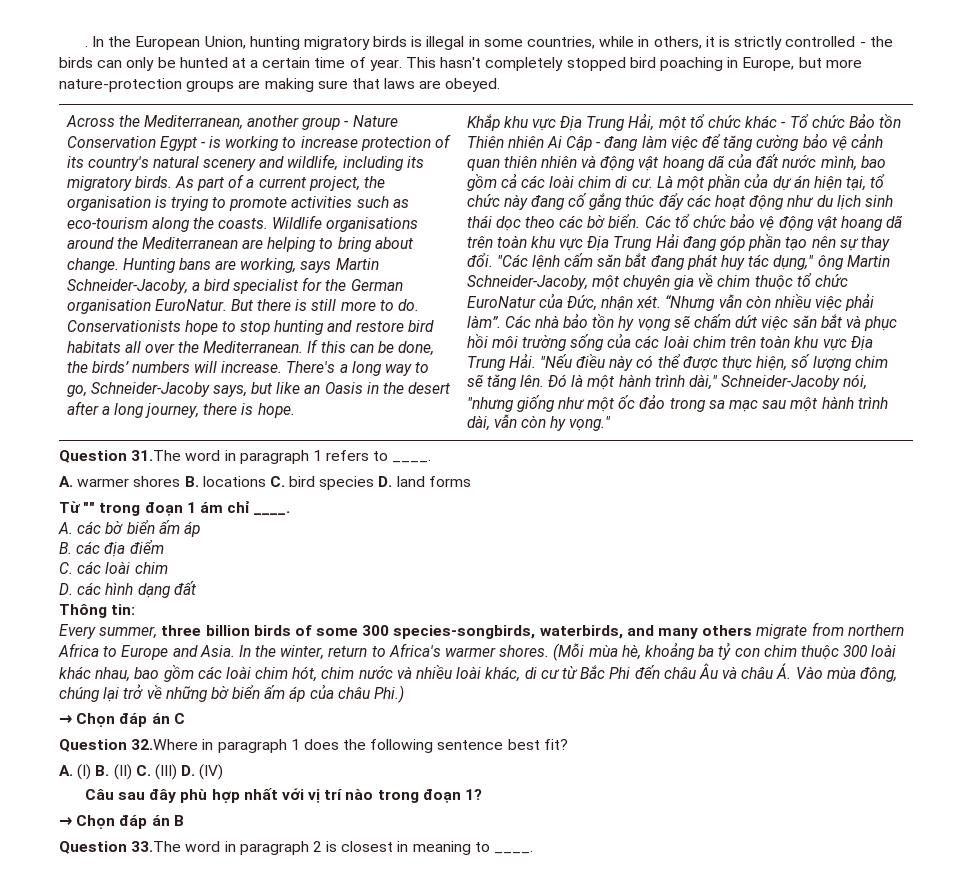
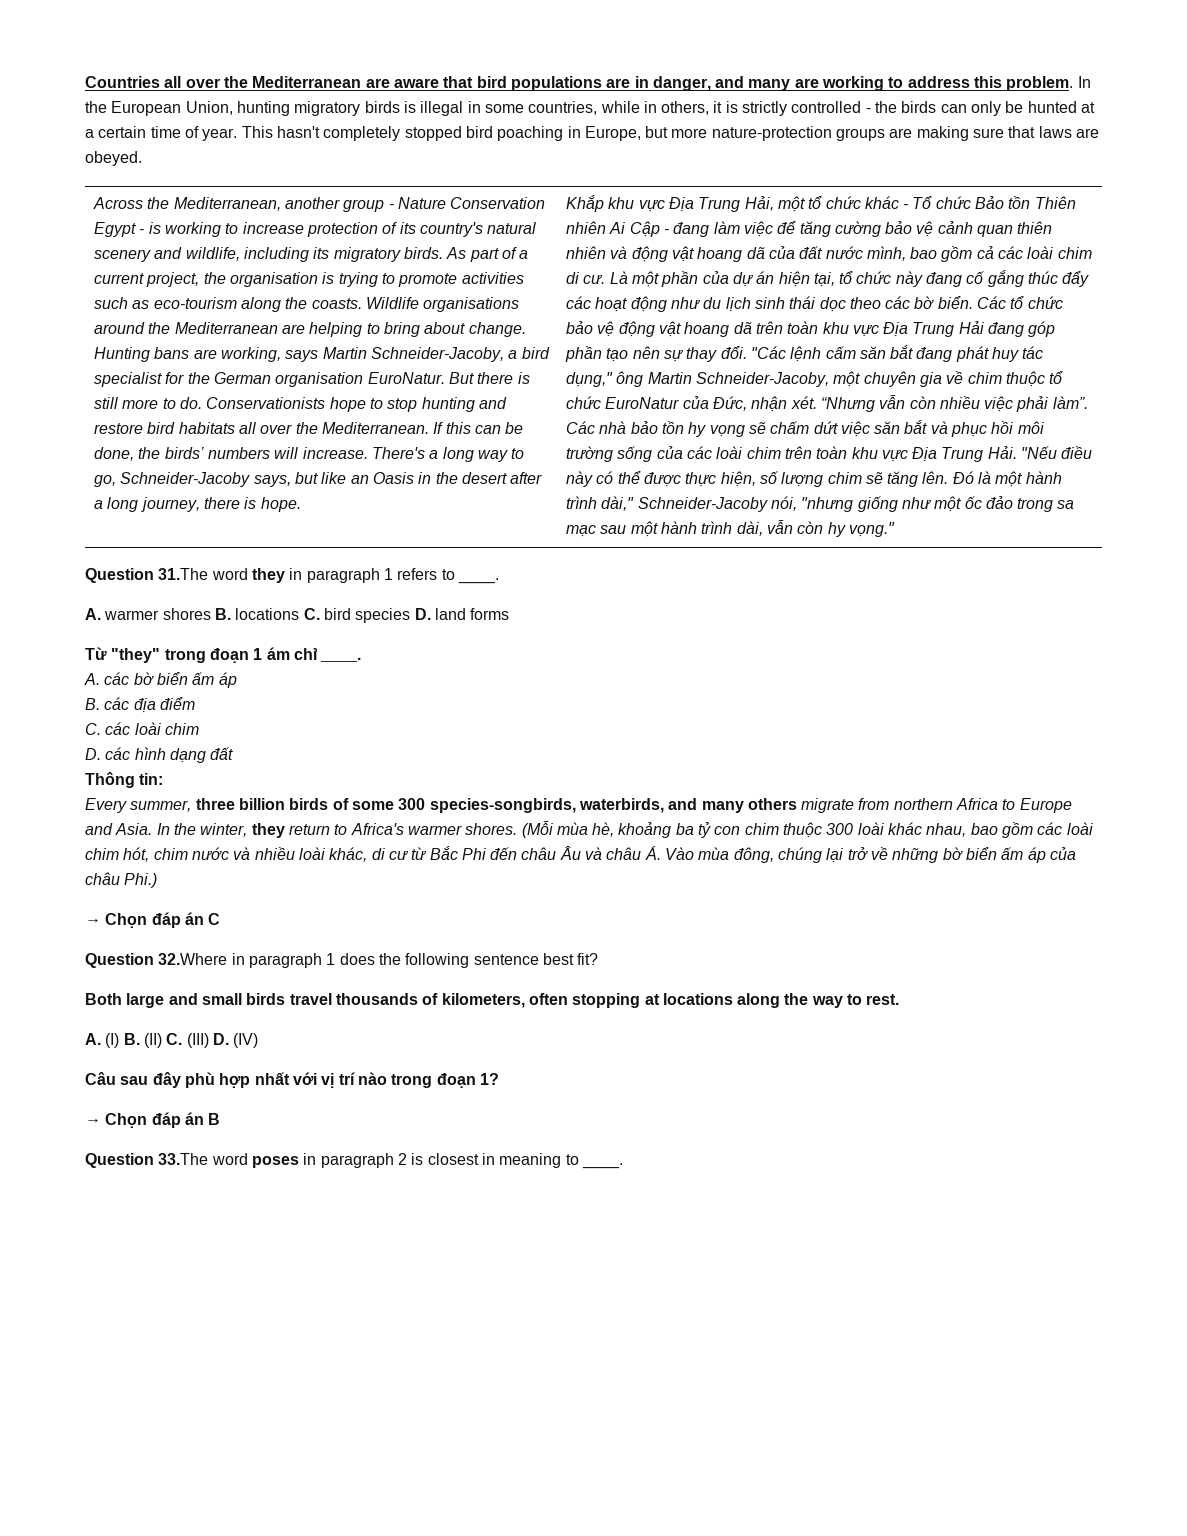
[84,45,88,47] . -> [85,76,1074,91] Countries all over the Mediterranean are aware that bird populations are in danger, and many are working to address this problem.
(221, 455) none -> [251,568,285,583] they
[83,502,96,513] "" -> [111,648,161,663] "they"
(325, 652) none -> [251,823,285,838] they
(568, 744) none -> [85,993,900,1008] // Both large and small birds travel thousands of kilometers, often stopping at locations along the way to rest.
(221, 846) none -> [251,1156,299,1168] poses

